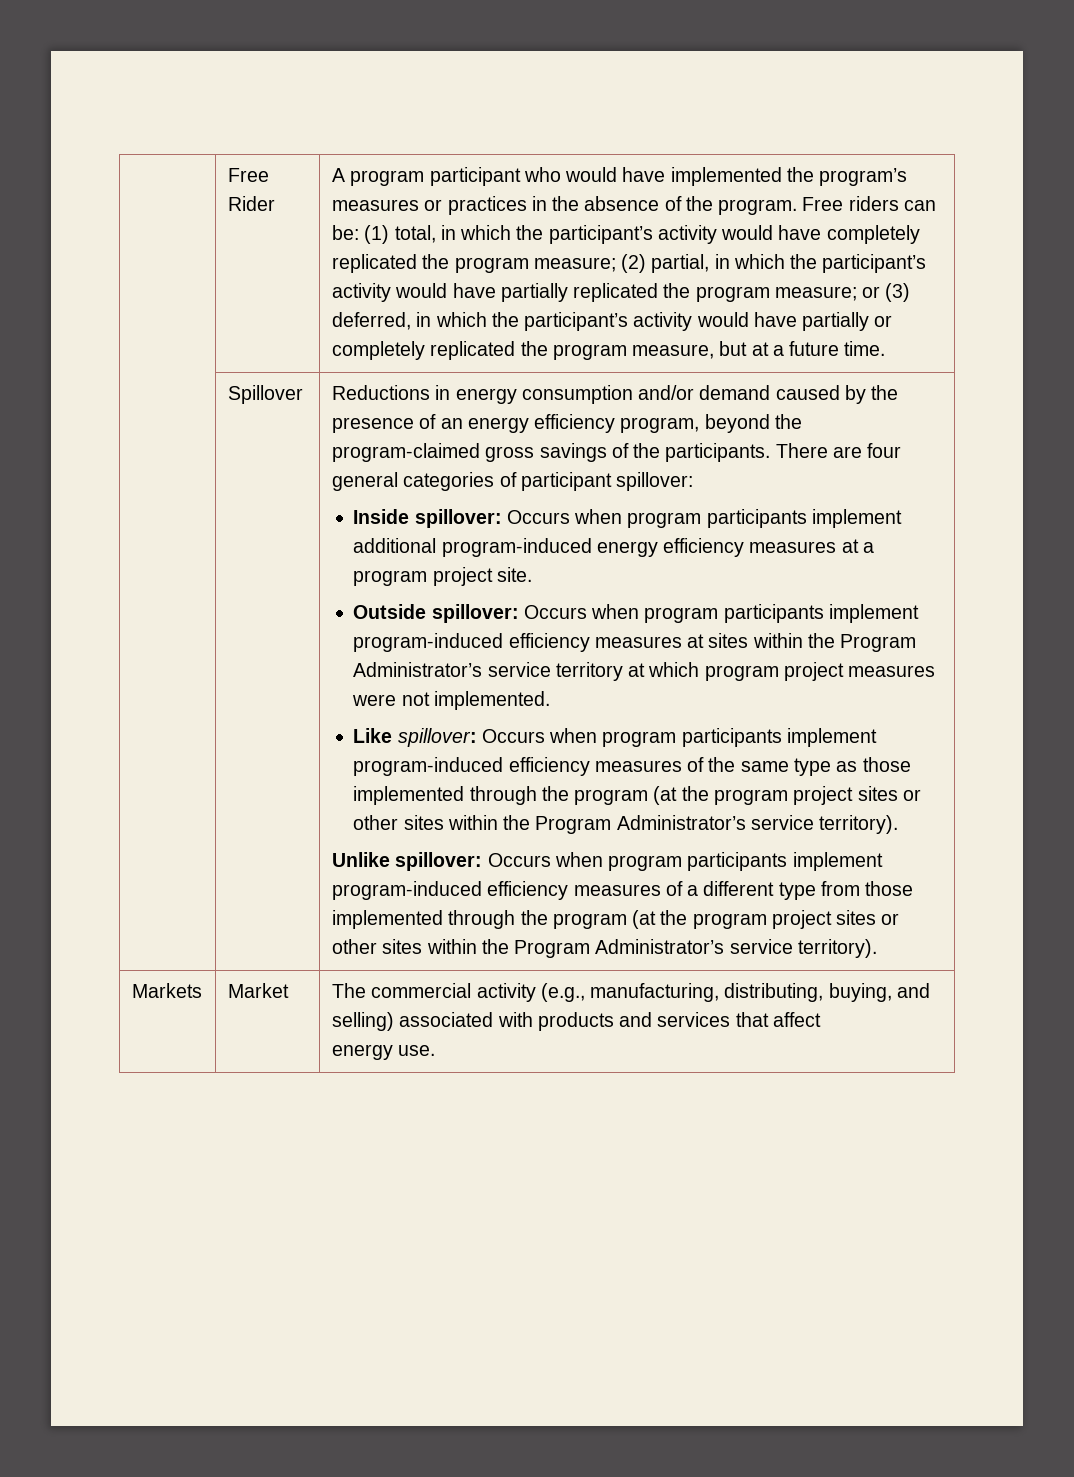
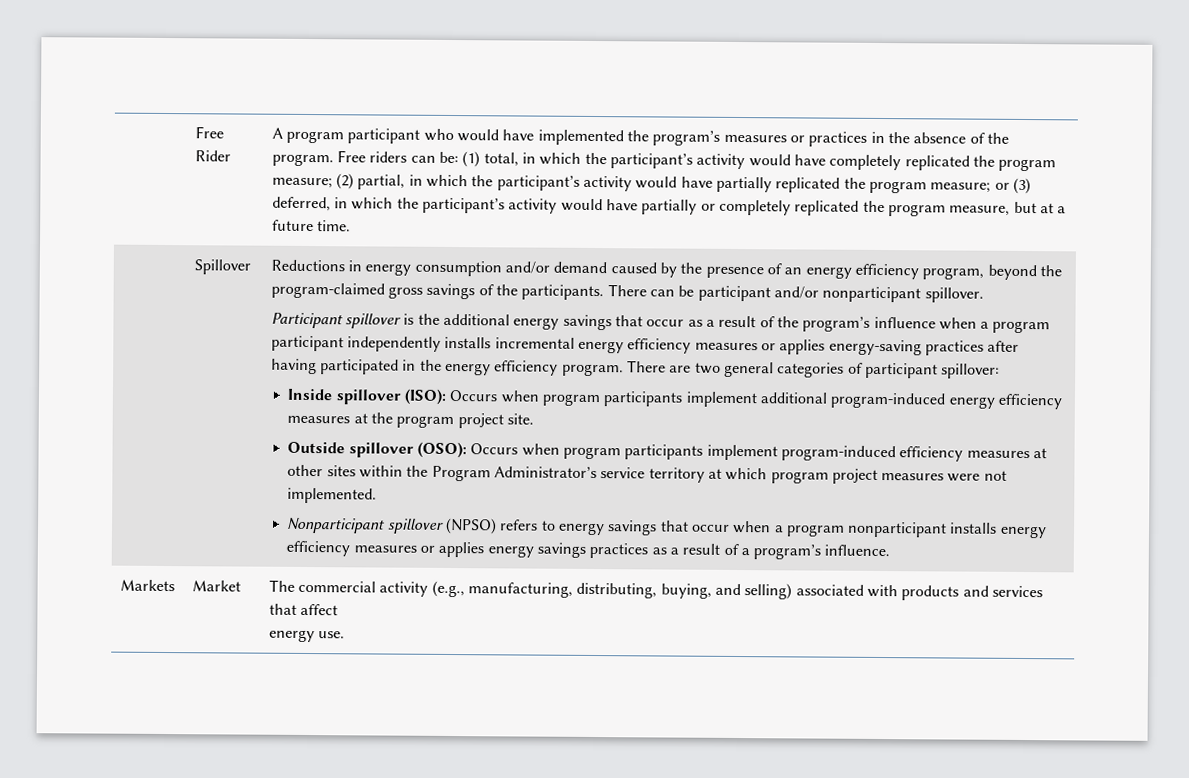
[832,443,902,458] are four -> [649,285,984,303] [270,312,1051,334] [270,335,1020,356] [270,358,721,377] can be participant and/or nonparticipant spillover. // Participant spillover is the additional energy savings that occur as a result of the program’s influence when a program participant independently installs incremental energy efficiency measures or applies energy-saving practices after having participated in the energy efficiency program. There are two
[414,509,502,528] spillover: -> [335,388,446,405] spillover (ISO):
[863,542,875,553] a -> [370,412,393,424] the
[431,604,519,623] spillover: -> [348,441,467,459] spillover (OSO):
(705, 641) none -> [287,464,324,477] other
[353,728,878,747] [353,757,911,776] [353,786,921,805] [353,815,899,834] [331,852,883,871] [331,881,914,900] [331,910,900,929] [331,939,877,958] Like spillover: Occurs when program participants implement program-induced efficiency measures of the same type as those implemented through the program (at the program project sites or other sites within the Program Administrator’s service territory). // Unlike spillover: Occurs when program participants implement program-induced efficiency measures of a different type from those implemented through the program (at the program project sites or other sites within the Program Administrator’s service territory). -> [286,517,1047,539] [286,540,891,560] Nonparticipant spillover (NPSO) refers to energy savings that occur when a program nonparticipant installs energy efficiency measures or applies energy savings practices as a result of a program’s influence.

